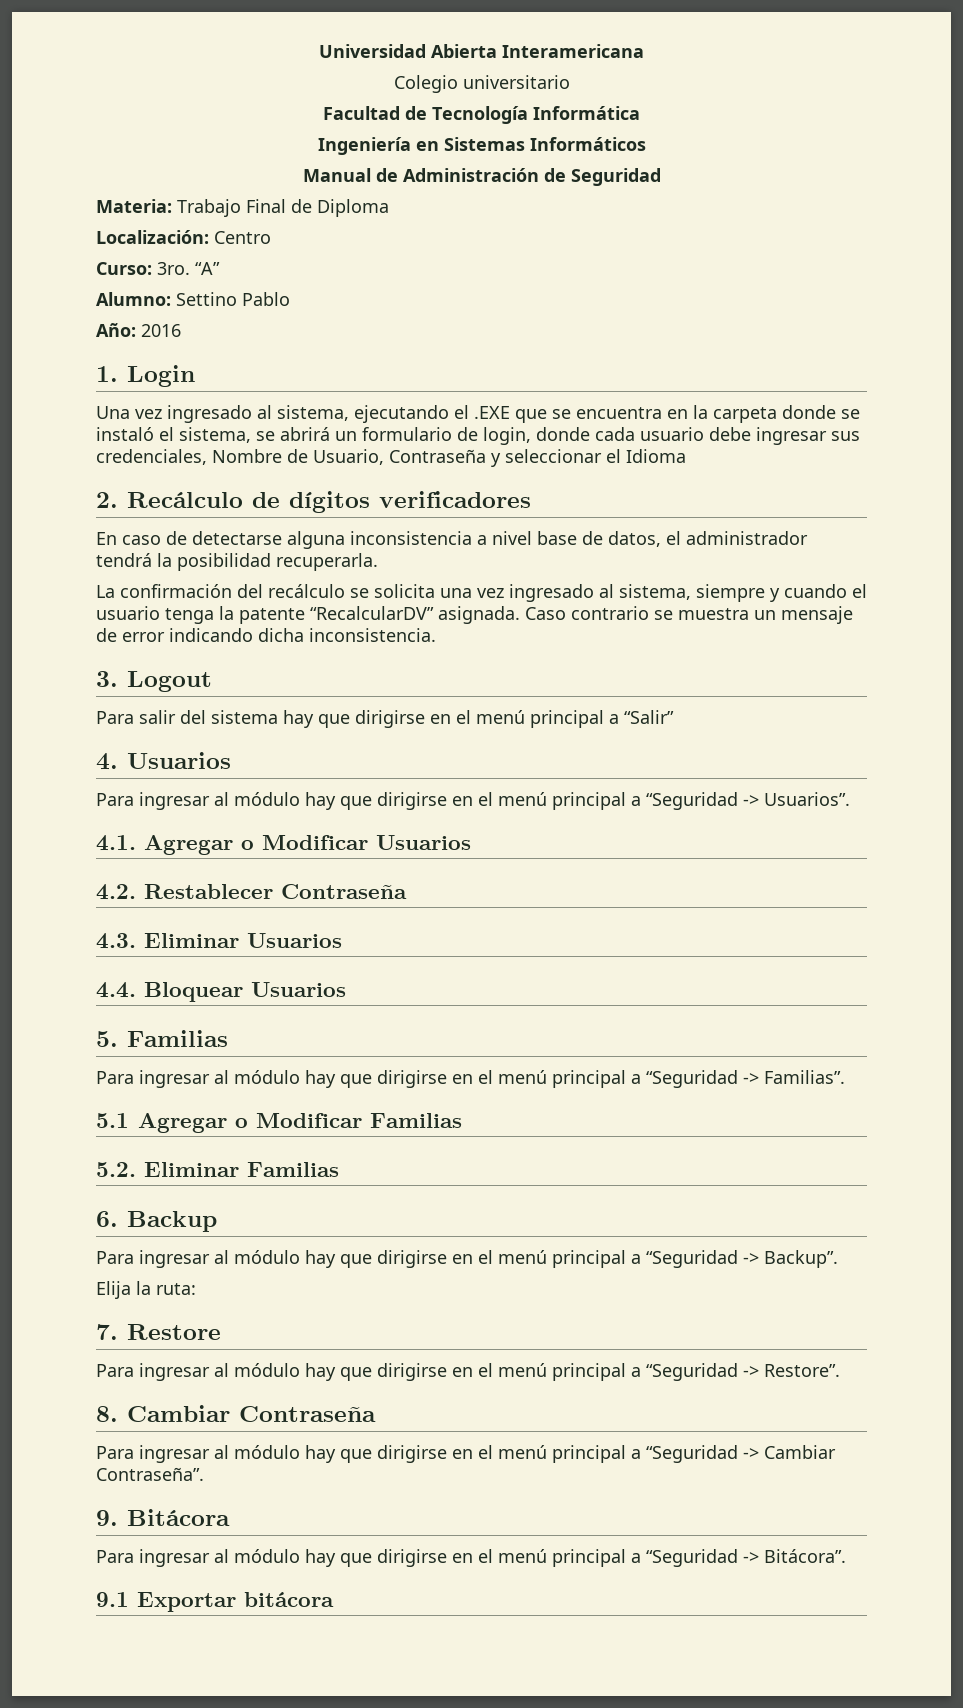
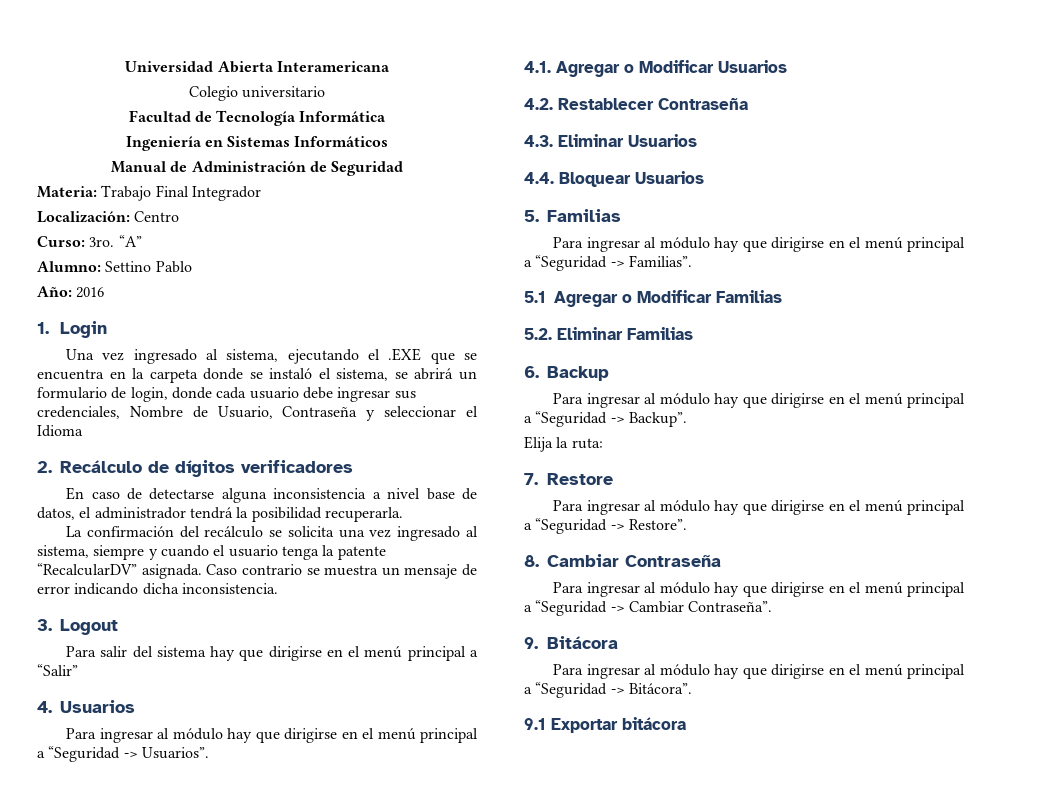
[291,199,389,217] de Diploma -> [191,186,261,201] Integrador

